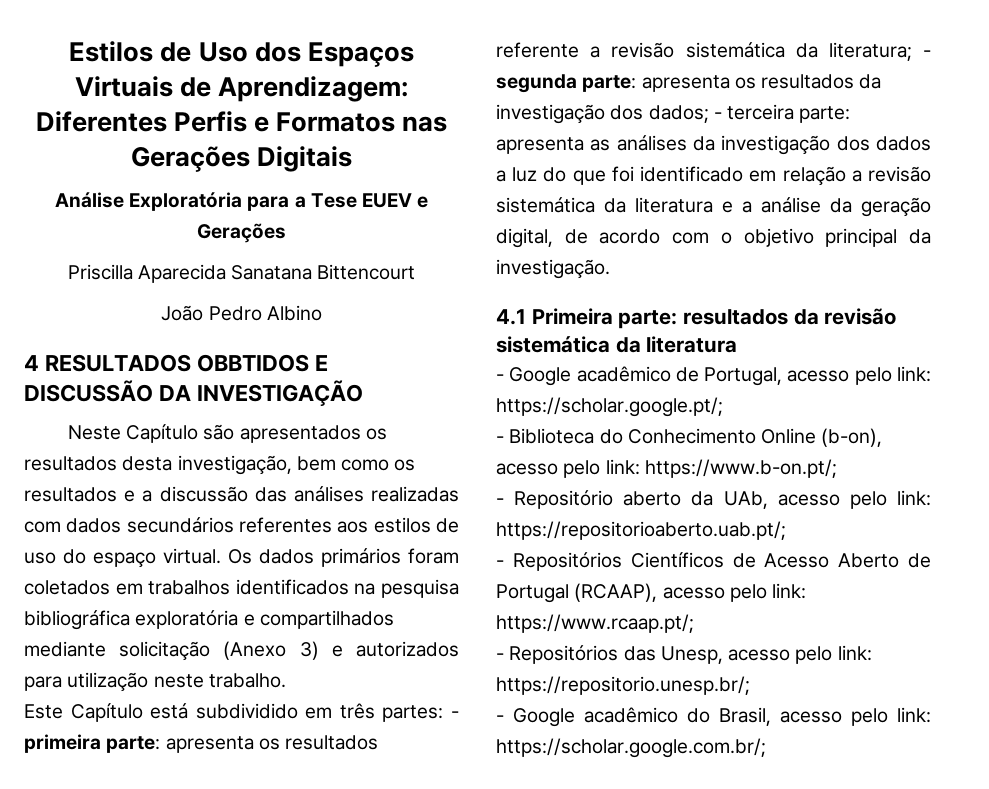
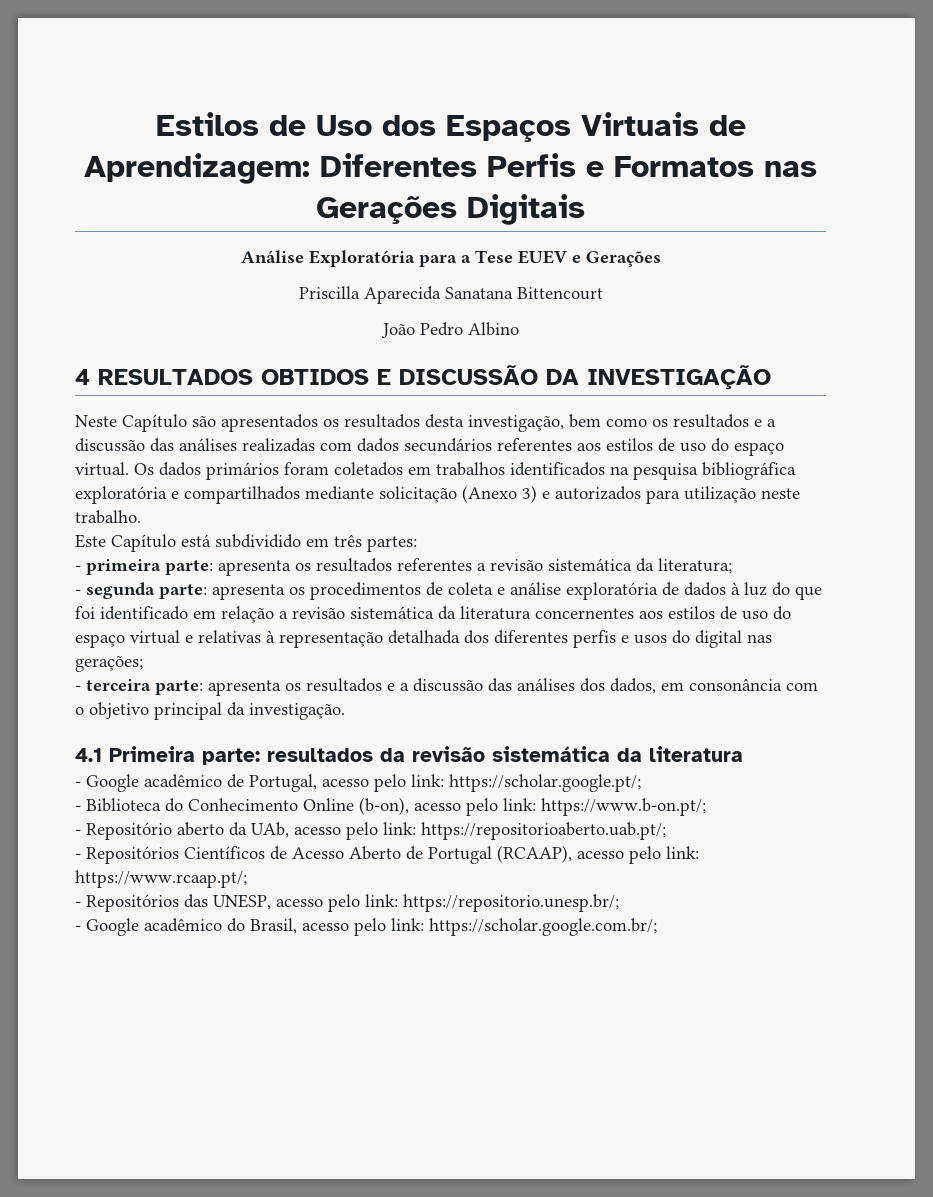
[197,354,310,372] OBBTIDOS -> [261,369,369,385] OBTIDOS
(444, 713) none -> (417, 544) //
[496,42,579,58] referente -> [397,558,472,571] referentes
(912, 51) none -> (732, 566) //
[761,74,882,89] [496,104,851,124] [496,135,931,155] [496,170,506,182] resultados da investigação dos dados; - terceira parte: apresenta as análises da investigação dos dados a -> [310,582,740,600] procedimentos de coleta e análise exploratória de dados à
[722,197,931,217] [496,228,661,248] e a análise da geração digital, de acordo -> [535,606,791,620] [75,630,772,648] [75,655,143,672] [75,678,782,696] concernentes aos estilos de uso do espaço virtual e relativas à representação detalhada dos diferentes perfis e usos do digital nas gerações; // - terceira parte: apresenta os resultados e a discussão das análises dos dados, em consonância
[660,646,723,664] Unesp, -> [213,894,271,910] UNESP,

